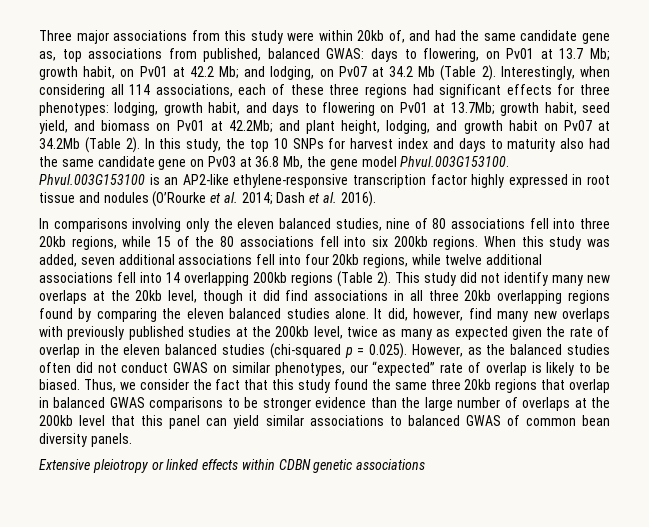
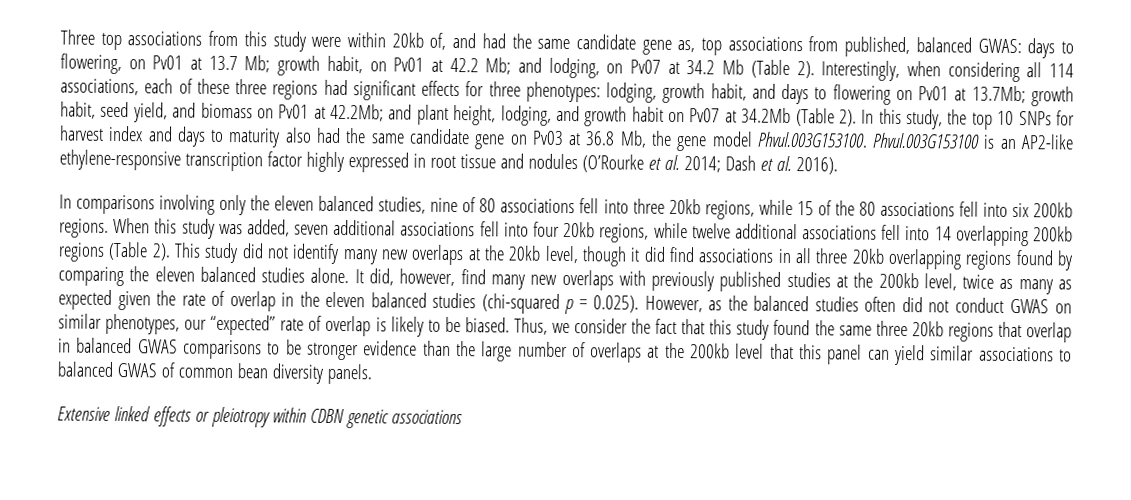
[76,30,109,44] major -> [100,32,122,51] top
[92,459,239,473] pleiotropy or linked effects -> [113,405,270,428] linked effects or pleiotropy

